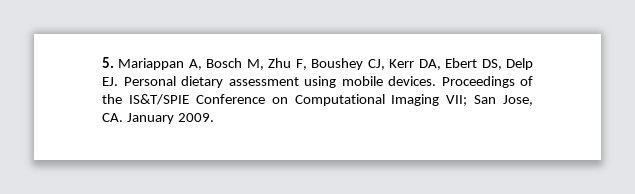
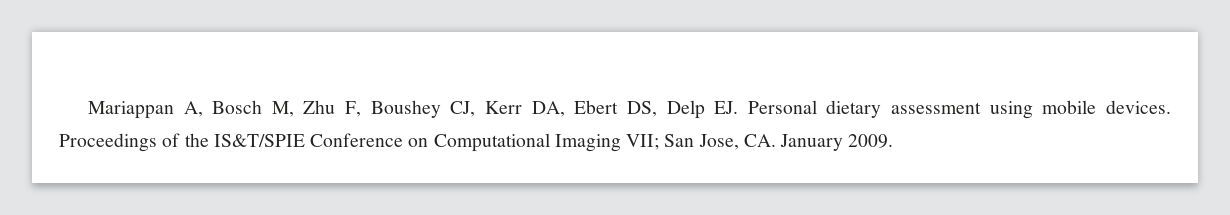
[102,57,114,68] 5. -> (87, 110) none

